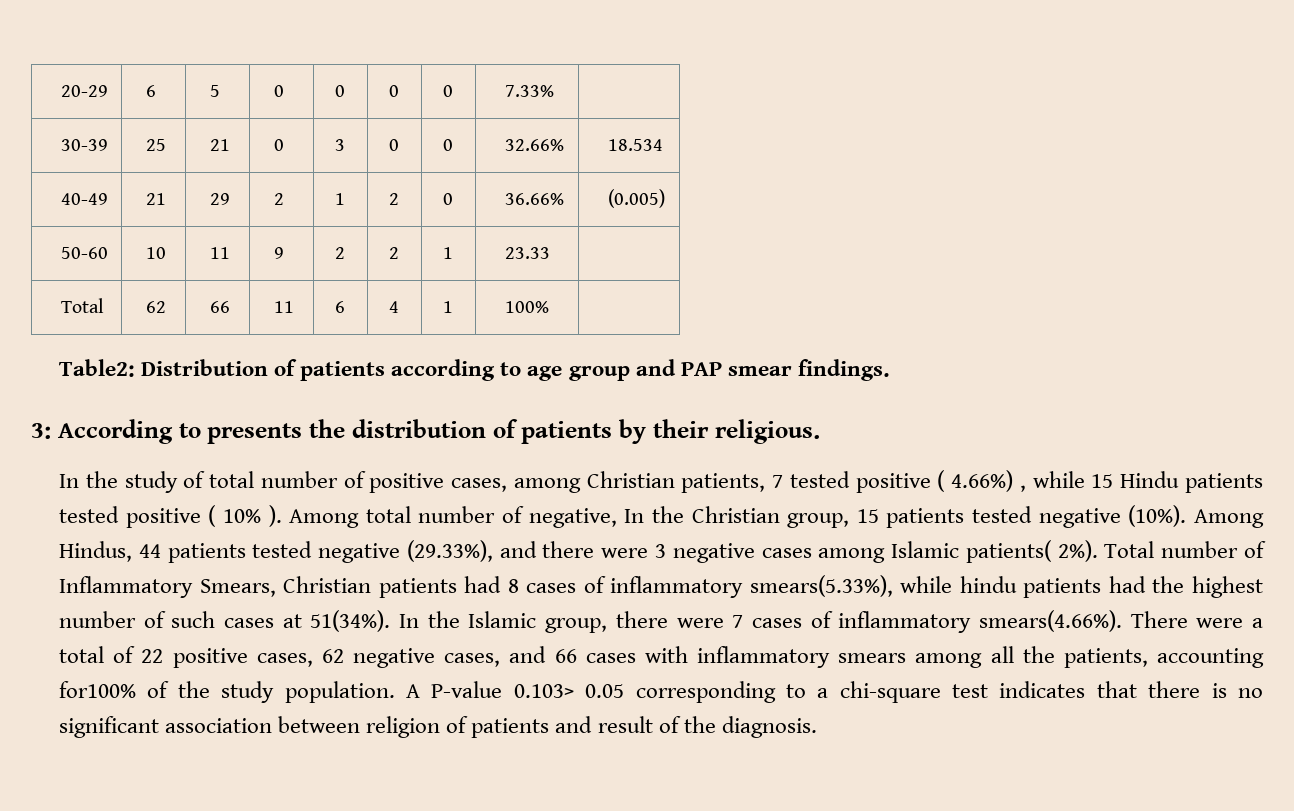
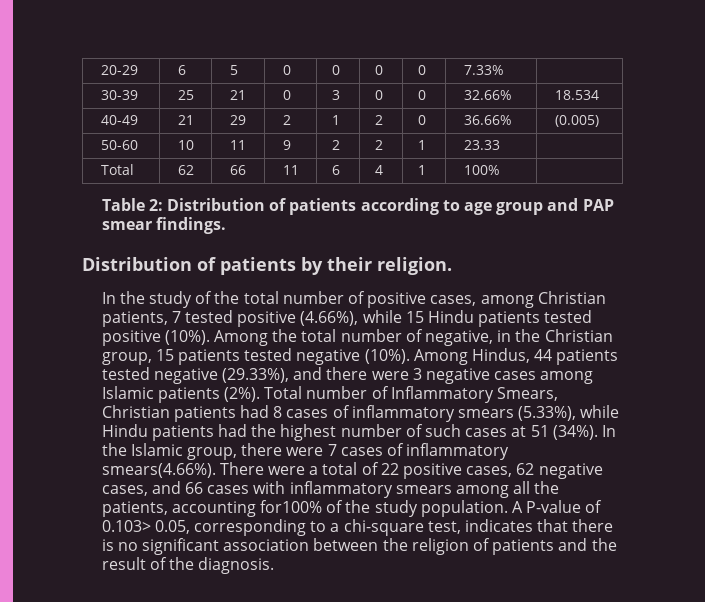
[59,359,136,377] Table2: -> [101,198,163,211] Table 2:
[31,419,486,444] 3: According to presents the distribution -> [82,257,192,271] Distribution
[714,419,820,444] religious. -> [377,257,452,275] religion.
(206, 479) none -> [214,291,240,304] the
[937,470,1026,492] ( 4.66%) , -> [300,311,359,326] (4.66%),
[208,505,360,528] ( 10% ). Among -> [164,329,298,346] (10%). Among the
[624,509,645,523] In -> [497,330,512,342] in
[965,540,1098,563] patients( 2%). -> [157,387,261,403] patients (2%).
[749,575,1017,597] smears(5.33%), while hindu -> [457,405,620,421] [101,424,148,437] smears (5.33%), while Hindu
[310,610,391,632] 51(34%). -> [530,425,598,440] 51 (34%).
[513,684,625,698] 0.103> 0.05 -> [585,500,603,513] [101,520,190,534] of 0.103> 0.05,
[952,684,989,698] test -> [427,521,461,534] test,
(361, 724) none -> [382,538,408,551] the
(593, 724) none -> [591,538,617,551] the

